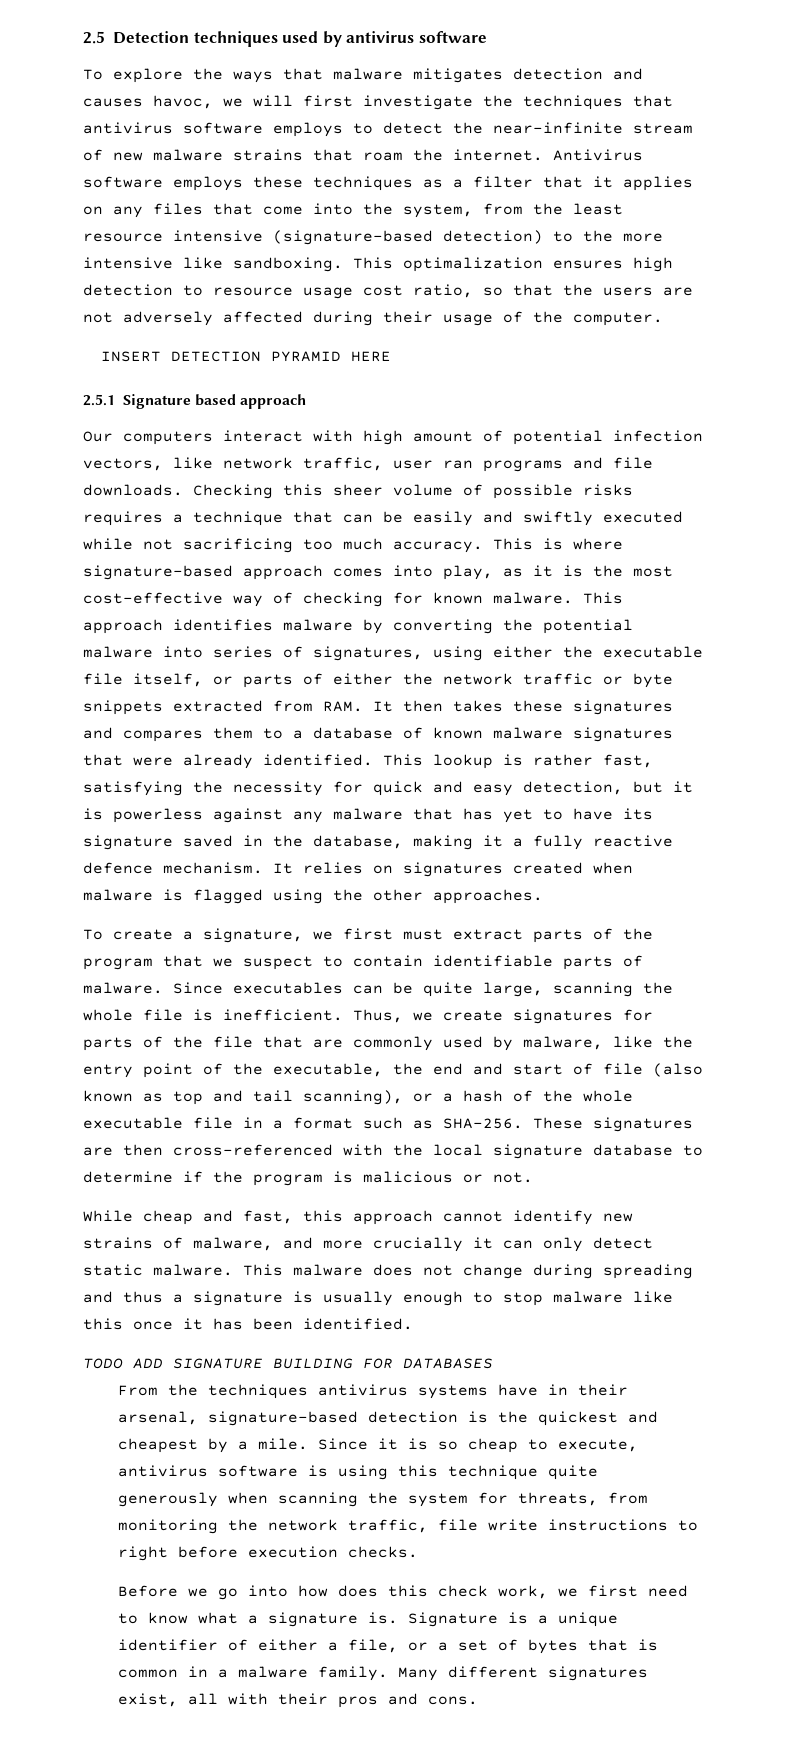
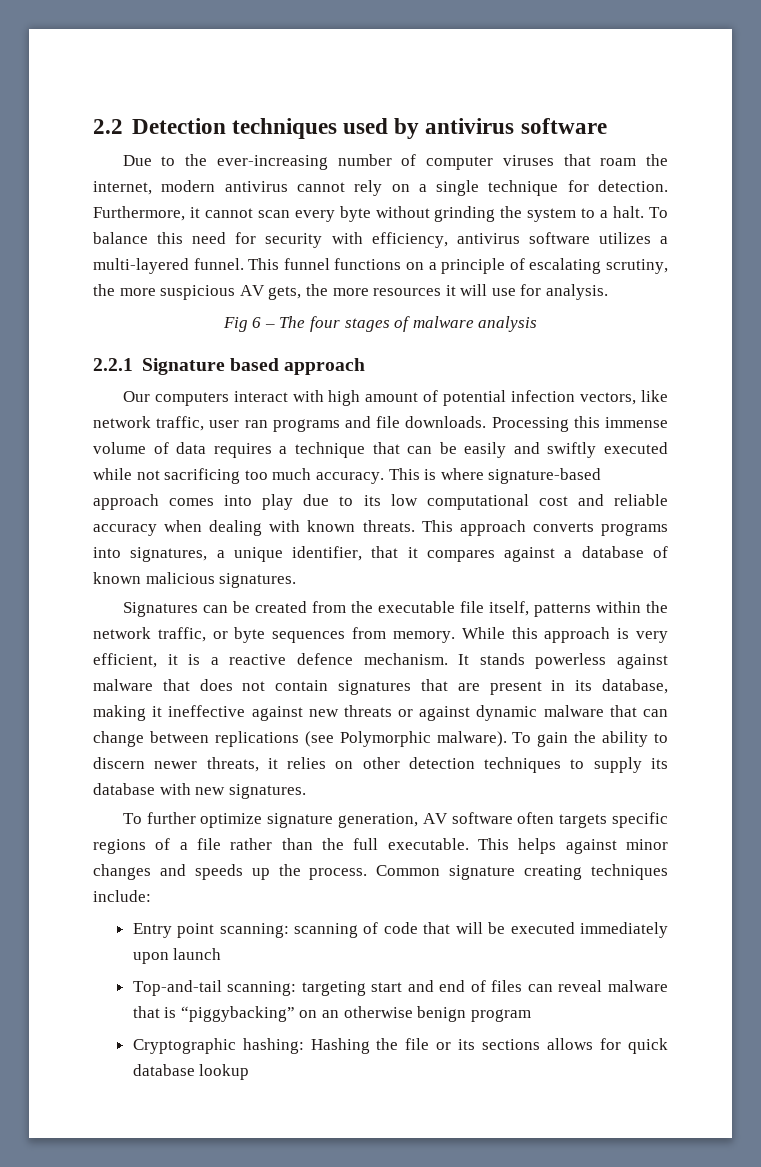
[83,31,105,44] 2.5 -> [93,119,123,134] 2.2
[83,68,643,83] [83,95,673,110] [83,122,693,137] [83,149,643,161] [83,176,693,191] [83,203,623,218] [83,230,663,245] [83,257,673,272] [83,284,693,299] [83,311,663,326] [100,351,391,362] [83,394,115,406] To explore the ways that malware mitigates detection and causes havoc, we will first investigate the techniques that antivirus software employs to detect the near-infinite stream of new malware strains that roam the internet. Antivirus software employs these techniques as a filter that it applies on any files that come into the system, from the least resource intensive (signature-based detection) to the more intensive like sandboxing. This optimalization ensures high detection to resource usage cost ratio, so that the users are not adversely affected during their usage of the computer. // INSERT DETECTION PYRAMID HERE // 2.5.1 -> [122,154,668,170] [93,180,668,196] [93,206,668,222] [93,232,669,248] [93,258,669,274] [93,284,609,300] [222,316,538,332] [93,358,133,371] Due to the ever-increasing number of computer viruses that roam the internet, modern antivirus cannot rely on a single technique for detection. Furthermore, it cannot scan every byte without grinding the system to a halt. To balance this need for security with efficiency, antivirus software utilizes a multi-layered funnel. This funnel functions on a principle of escalating scrutiny, the more suspicious AV gets, the more resources it will use for analysis. // Fig 6 – The four stages of malware analysis // 2.2.1
[193,484,633,499] Checking this sheer volume of possible risks -> [491,416,668,432] [93,442,207,454] Processing this immense volume of data
[443,565,673,580] [83,592,623,607] [83,619,633,634] [83,646,703,661] [83,673,593,688] play, as it is the most cost-effective way of checking for known malware. This approach identifies malware by converting the potential malware into series of signatures, using either the executable file itself, or parts of either the network traffic -> [262,494,668,510] [93,520,668,536] [93,546,668,562] [93,572,297,588] [122,601,668,617] [93,627,206,642] play due to its low computational cost and reliable accuracy when dealing with known threats. This approach converts programs into signatures, a unique identifier, that it compares against a database of known malicious signatures. // Signatures can be created from the executable file itself, patterns within the network traffic,
[83,700,673,715] [83,727,673,742] [83,754,653,769] [83,781,693,796] [83,808,653,823] [83,835,673,850] [83,862,633,877] [83,889,543,904] [83,928,653,943] [83,955,643,970] [83,982,673,997] [83,1009,653,1024] [83,1036,693,1051] [83,1063,703,1078] [83,1090,633,1105] [83,1117,693,1132] [83,1144,703,1159] [83,1171,533,1186] [83,1210,633,1225] [83,1237,653,1252] [83,1264,693,1279] [83,1291,673,1306] [83,1318,413,1330] [83,1358,493,1369] [118,1384,629,1399] [118,1411,659,1426] [118,1438,639,1453] [118,1465,599,1480] [118,1492,649,1507] [118,1519,699,1534] [118,1546,419,1561] [118,1585,689,1600] [118,1612,619,1627] [118,1639,659,1654] [118,1666,649,1681] [118,1693,479,1708] snippets extracted from RAM. It then takes these signatures and compares them to a database of known malware signatures that were already identified. This lookup is rather fast, satisfying the necessity for quick and easy detection, but it is powerless against any malware that has yet to have its signature saved in the database, making it a fully reactive defence mechanism. It relies on signatures created when malware is flagged using the other approaches. // To create a signature, we first must extract parts of the program that we suspect to contain identifiable parts of malware. Since executables can be quite large, scanning the whole file is inefficient. Thus, we create signatures for parts of the file that are commonly used by malware, like the entry point of the executable, the end and start of file (also known as top and tail scanning), or a hash of the whole executable file in a format such as SHA-256. These signatures are then cross-referenced with the local signature database to determine if the program is malicious or not. // While cheap and fast, this approach cannot identify new strains of malware, and more crucially it can only detect static malware. This malware does not change during spreading and thus a signature is usually enough to stop malware like this once it has been identified. // TODO ADD SIGNATURE BUILDING FOR DATABASES // From the techniques antivirus systems have in their arsenal, signature-based detection is the quickest and cheapest by a mile. Since it is so cheap to execute, antivirus software is using this technique quite generously when scanning the system for threats, from monitoring the network traffic, file write instructions to right before execution checks. // Before we go into how does this check work, we first need to know what a signature is. Signature is a unique identifier of either a file, or a set of bytes that is common in a malware family. Many different signatures exist, all with their pros and cons. -> [272,627,668,643] [93,653,669,669] [93,679,668,695] [93,705,668,721] [93,731,668,747] [93,757,668,773] [93,783,306,799] [122,812,668,828] [93,838,668,854] [93,864,668,880] [93,890,151,902] [132,922,668,938] [132,948,222,964] [132,980,669,996] [132,1006,531,1022] [132,1038,668,1054] [132,1064,250,1080] sequences from memory. While this approach is very efficient, it is a reactive defence mechanism. It stands powerless against malware that does not contain signatures that are present in its database, making it ineffective against new threats or against dynamic malware that can change between replications (see Polymorphic malware). To gain the ability to discern newer threats, it relies on other detection techniques to supply its database with new signatures. // To further optimize signature generation, AV software often targets specific regions of a file rather than the full executable. This helps against minor changes and speeds up the process. Common signature creating techniques include: // Entry point scanning: scanning of code that will be executed immediately upon launch // Top-and-tail scanning: targeting start and end of files can reveal malware that is “piggybacking” on an otherwise benign program // Cryptographic hashing: Hashing the file or its sections allows for quick database lookup

